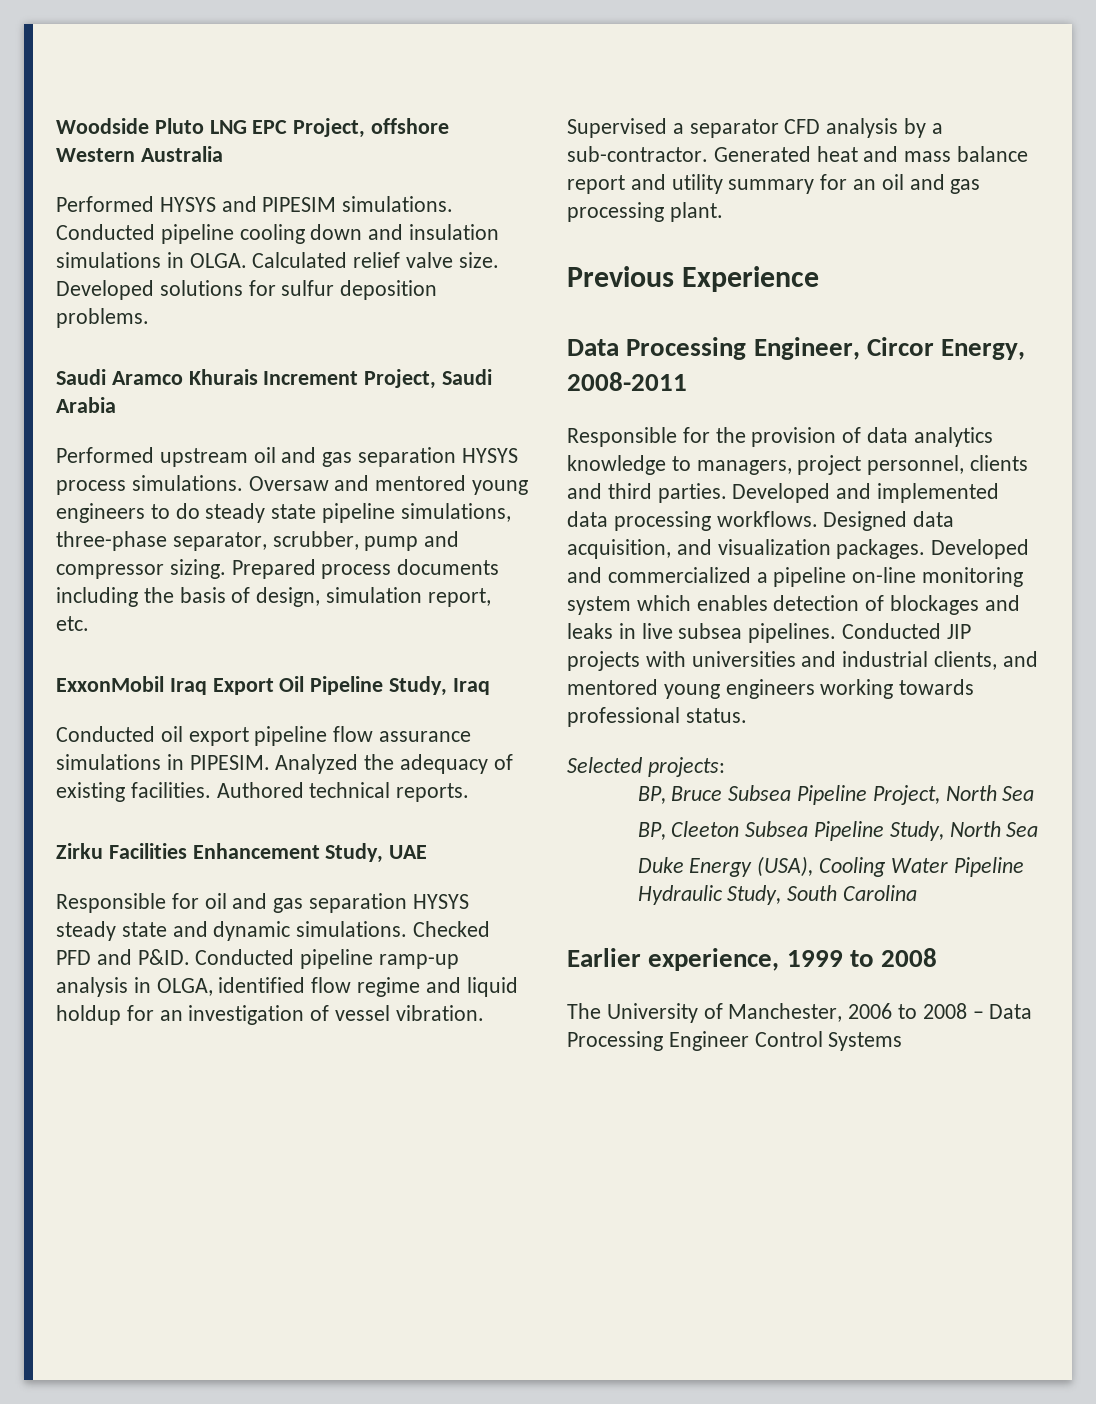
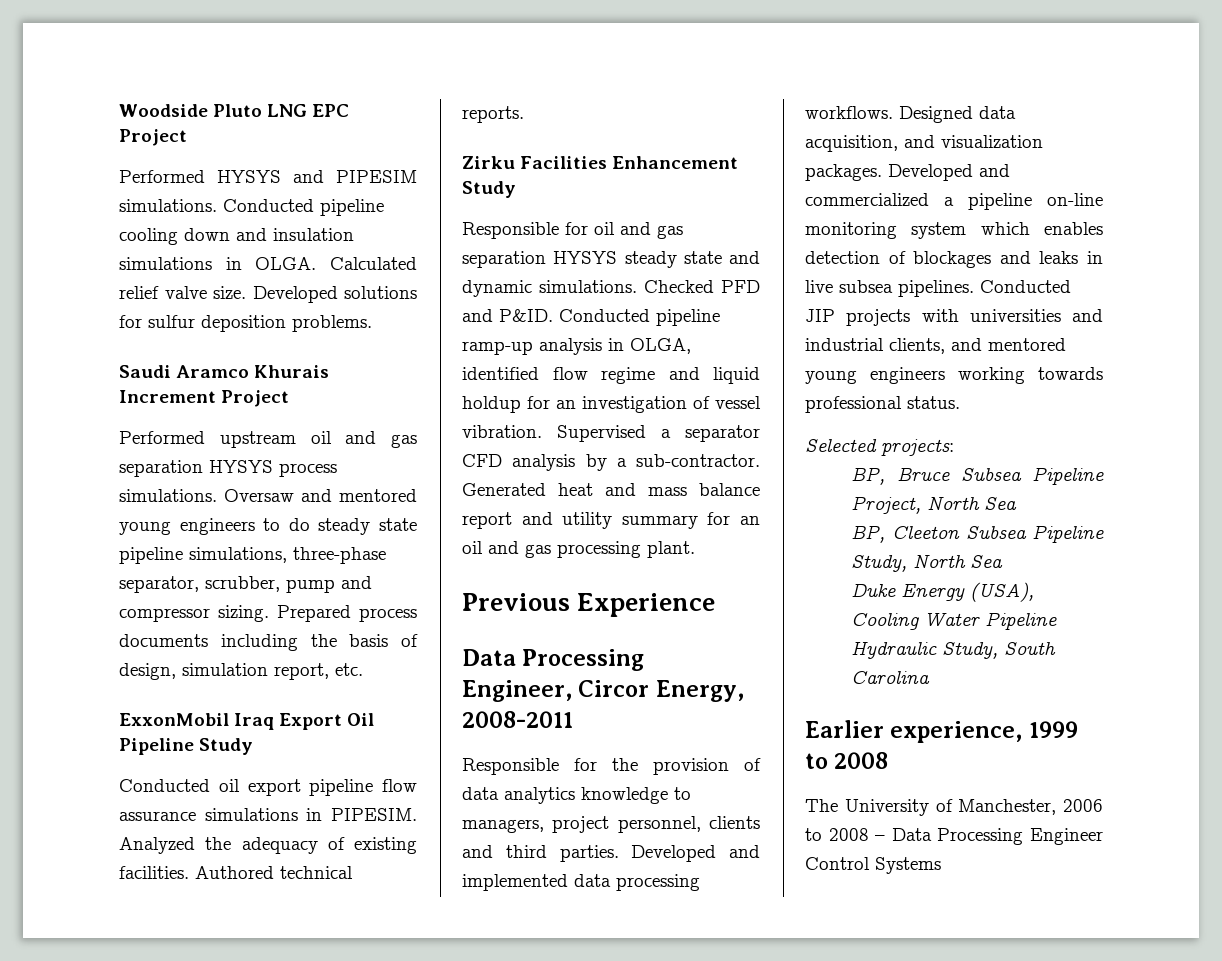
[293,118,450,138] [56,146,223,162] Project, offshore Western Australia -> [119,129,187,146] Project
[364,369,493,389] [56,397,116,413] Project, Saudi Arabia -> [221,390,290,407] Project
[389,676,490,696] Study, Iraq -> [199,738,254,755] Study
[325,843,428,863] Study, UAE -> [462,181,516,198] Study

